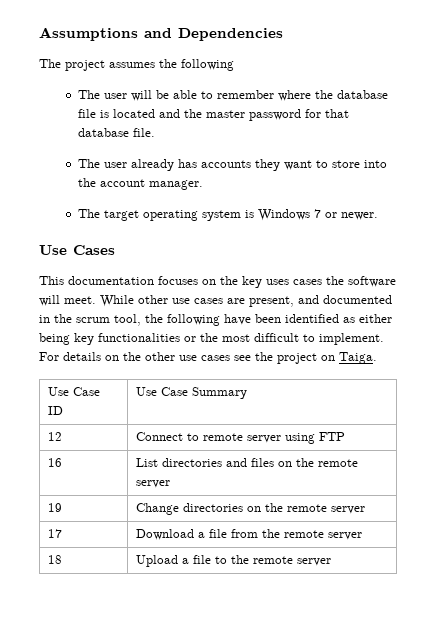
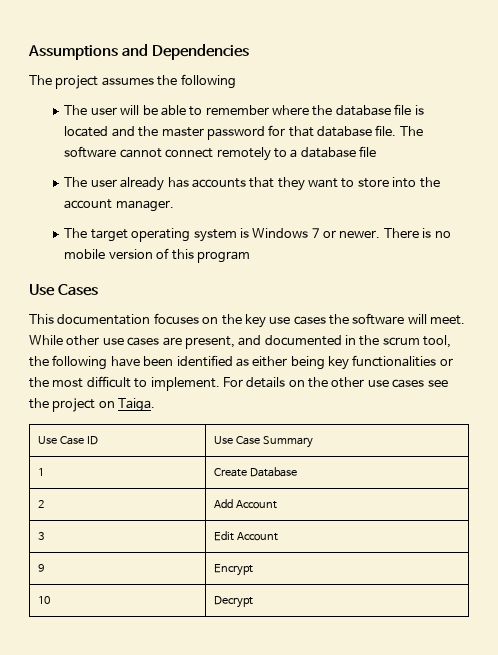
(156, 132) none -> [399,126,423,136] [64,146,376,161] The software cannot connect remotely to a database file
(252, 164) none -> [249,177,275,188] that
(379, 216) none -> [383,228,451,238] [64,248,250,263] There is no mobile version of this program
[266,279,289,285] uses -> [269,317,291,324] use
[48,432,63,441] [136,432,346,444] [48,458,63,467] [136,458,359,467] [136,480,171,488] [48,503,63,512] [136,503,366,515] [48,529,63,538] [136,529,363,540] [48,555,63,564] [136,555,332,567] 12 | Connect to remote server using FTP // 16 | List directories and files on the remote server // 19 | Change directories on the remote server // 17 | Download a file from the remote server // 18 | Upload a file to the remote server -> [37,468,44,476] [213,467,297,477] [37,500,44,508] [213,499,277,509] [37,532,44,540] [213,531,278,541] [37,564,44,572] [213,564,253,576] [37,596,50,604] [213,596,253,608] 1 | Create Database // 2 | Add Account // 3 | Edit Account // 9 | Encrypt // 10 | Decrypt

